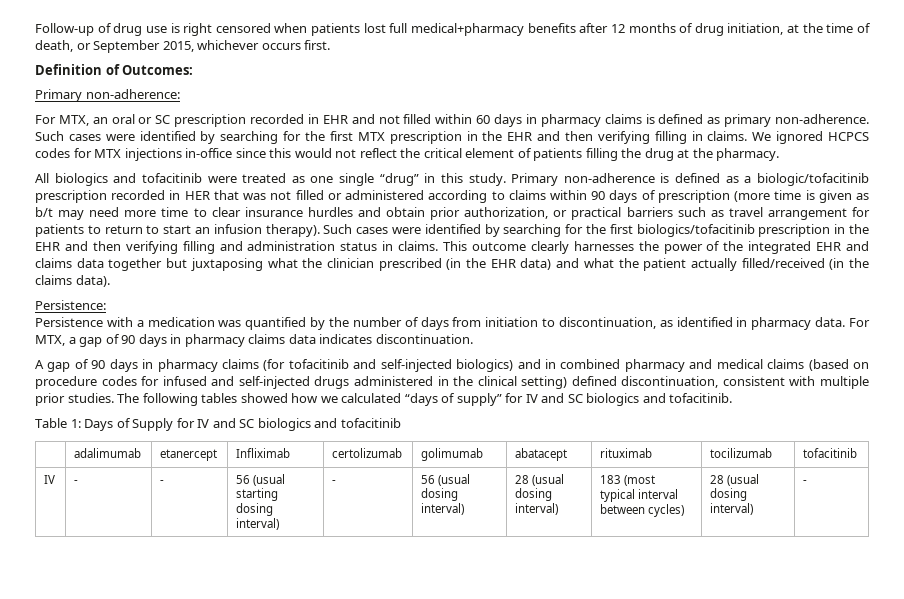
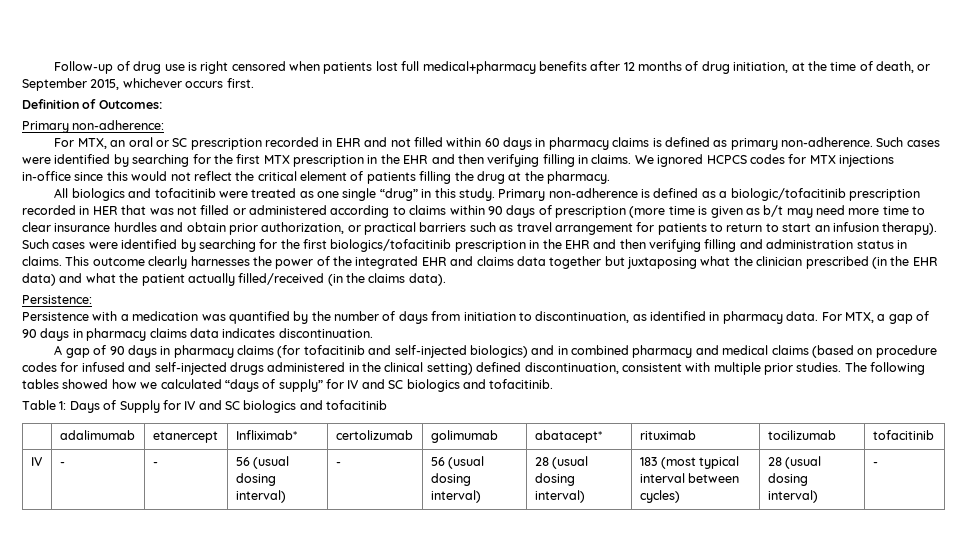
[236,448,291,458] Infliximab -> [235,430,297,440] Infliximab*
[515,448,568,461] abatacept -> [534,430,602,443] abatacept*
[236,488,279,501] starting -> (289, 462) none

